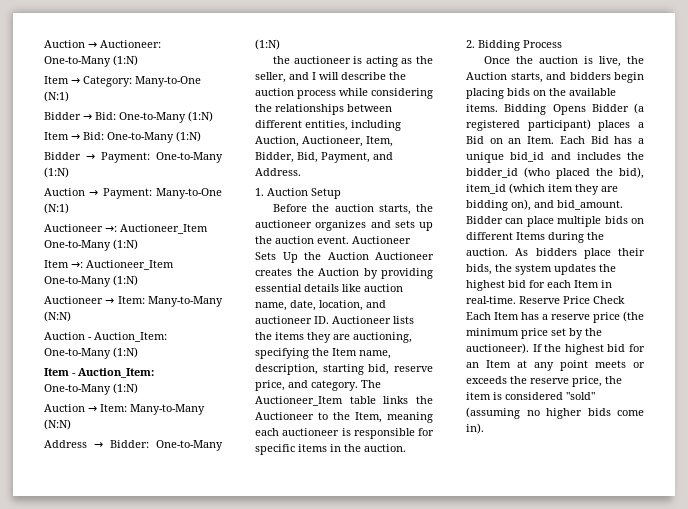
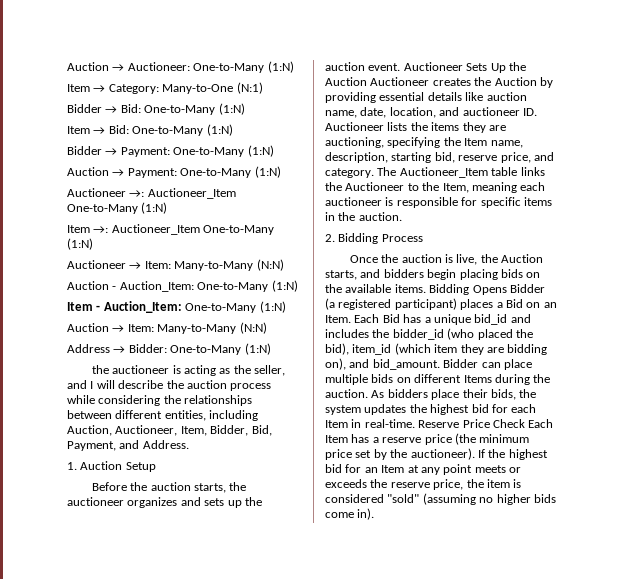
[156,188,222,199] [44,203,69,214] Many-to-One (N:1) -> [180,166,281,178] One-to-Many (1:N)

